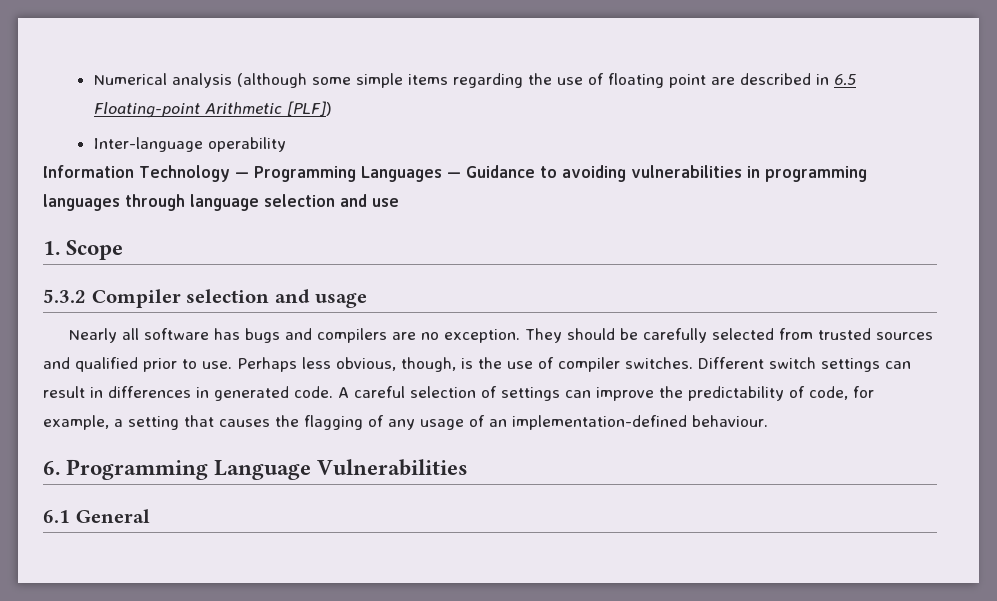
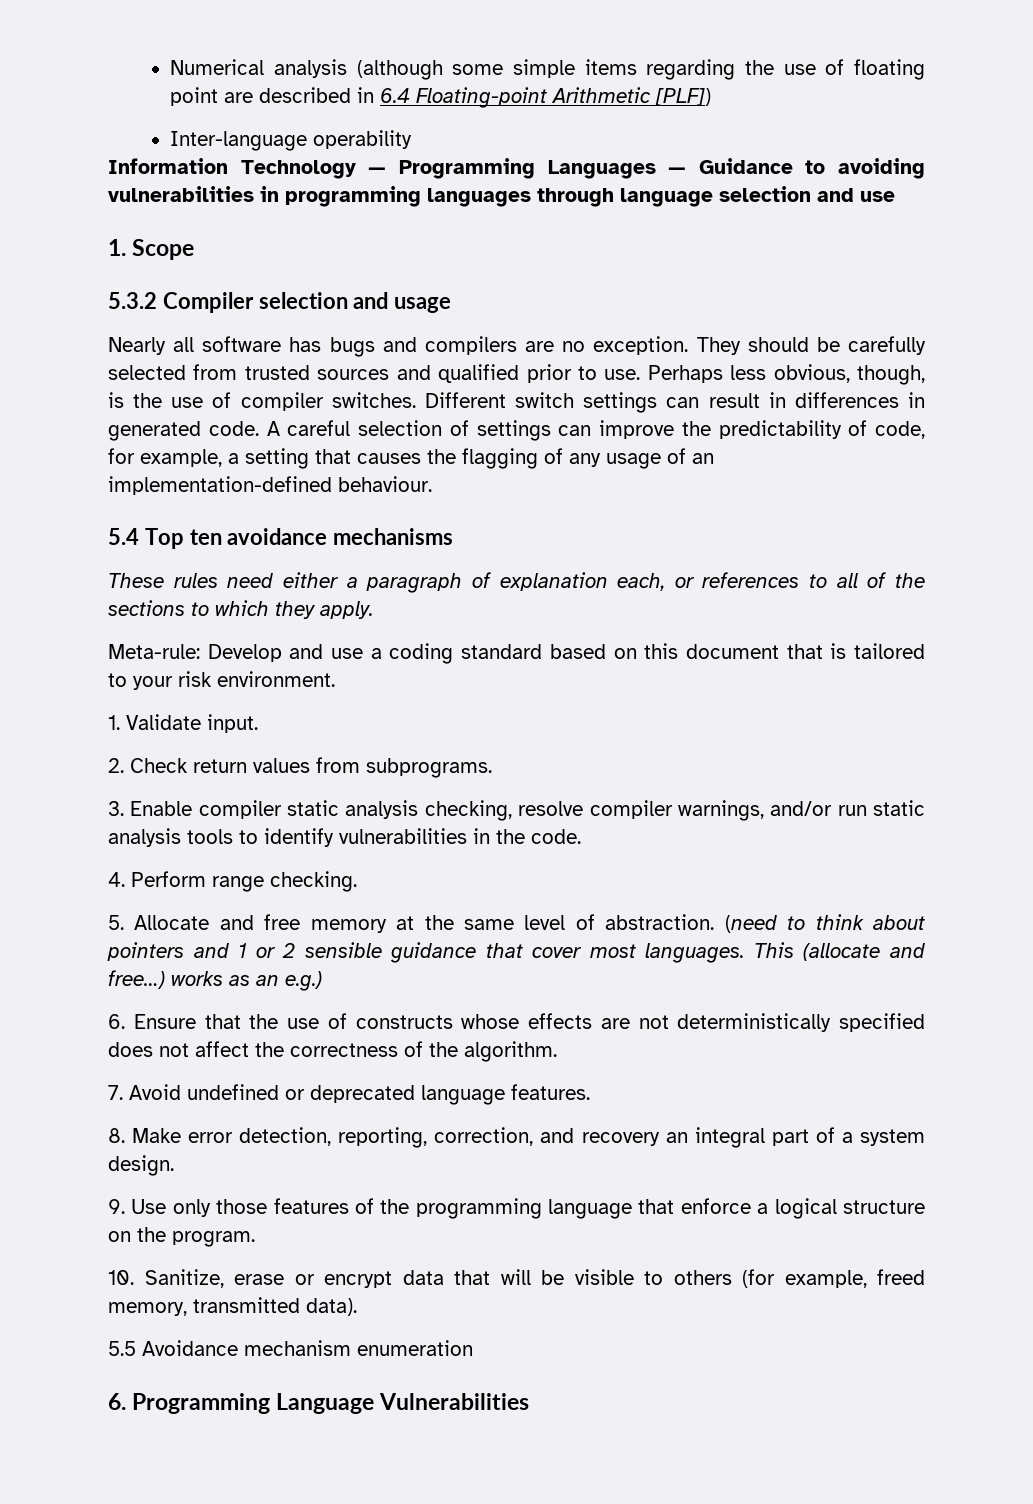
[833,74,856,86] 6.5 -> [380,88,411,103] 6.4
(768, 421) none -> [108,528,454,549] [108,572,925,593] [108,600,373,619] [108,643,926,664] [108,671,335,690] [108,714,258,733] [108,757,492,778] [108,800,926,821] [108,828,581,847] [108,871,357,892] [108,914,926,933] [107,942,926,963] [108,970,322,991] [108,1013,925,1032] [108,1041,557,1062] [108,1084,590,1105] [108,1127,926,1148] [108,1155,174,1176] [108,1198,925,1219] [108,1227,255,1247] [108,1269,925,1288] [108,1297,357,1316] [108,1340,473,1356] // 5.4 Top ten avoidance mechanisms // These rules need either a paragraph of explanation each, or references to all of the sections to which they apply. // Meta-rule: Develop and use a coding standard based on this document that is tailored to your risk environment. // 1. Validate input. // 2. Check return values from subprograms. // 3. Enable compiler static analysis checking, resolve compiler warnings, and/or run static analysis tools to identify vulnerabilities in the code. // 4. Perform range checking. // 5. Allocate and free memory at the same level of abstraction. (need to think about pointers and 1 or 2 sensible guidance that cover most languages. This (allocate and free…) works as an e.g.) // 6. Ensure that the use of constructs whose effects are not deterministically specified does not affect the correctness of the algorithm. // 7. Avoid undefined or deprecated language features. // 8. Make error detection, reporting, correction, and recovery an integral part of a system design. // 9. Use only those features of the programming language that enforce a logical structure on the program. // 10. Sanitize, erase or encrypt data that will be visible to others (for example, freed memory, transmitted data). // 5.5 Avoidance mechanism enumeration
[43,509,150,523] // 6.1 General -> (530, 1401) none

